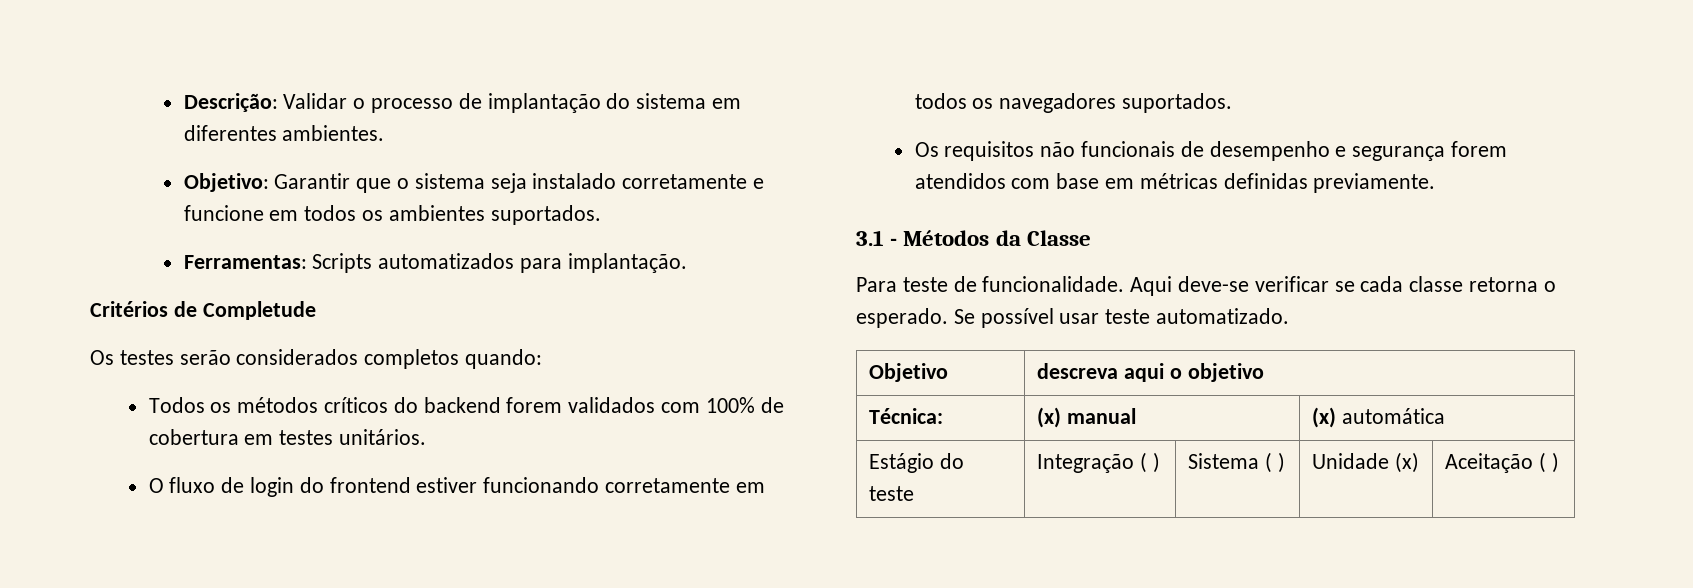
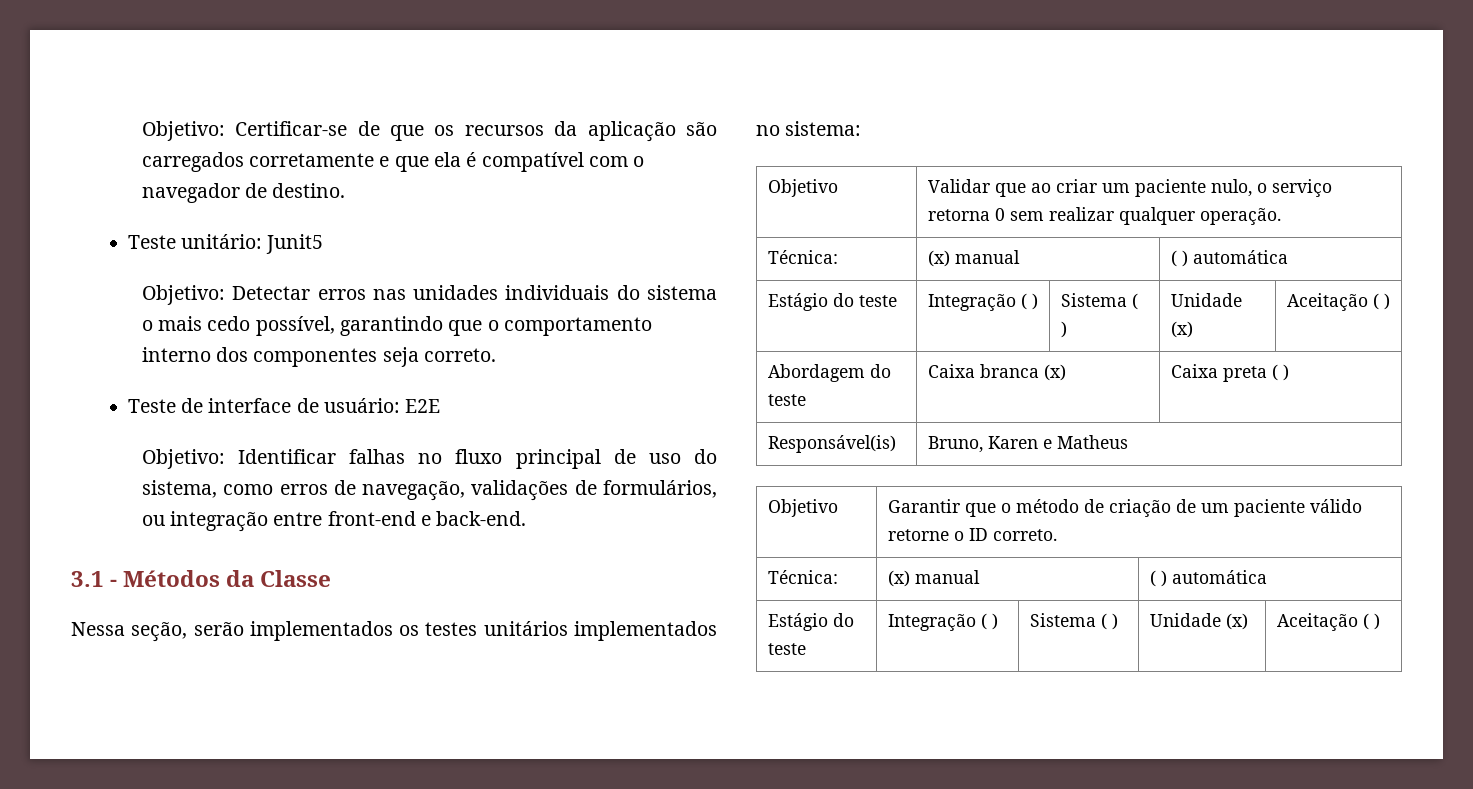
[183,93,742,113] [183,125,385,141] [183,173,765,193] [183,205,601,225] [183,253,687,273] [90,301,316,320] [90,349,543,369] [148,397,784,413] [148,429,427,445] [148,477,765,497] [914,93,1233,113] [914,141,1508,161] [914,173,1436,193] Descrição: Validar o processo de implantação do sistema em diferentes ambientes. // Objetivo: Garantir que o sistema seja instalado corretamente e funcione em todos os ambientes suportados. // Ferramentas: Scripts automatizados para implantação. // Critérios de Completude // Os testes serão considerados completos quando: // Todos os métodos críticos do backend forem validados com 100% de cobertura em testes unitários. // O fluxo de login do frontend estiver funcionando corretamente em todos os navegadores suportados. // Os requisitos não funcionais de desempenho e segurança forem atendidos com base em métricas definidas previamente. -> [141,121,718,142] [141,152,645,172] [141,183,346,203] [127,234,324,254] [141,285,717,305] [141,316,652,336] [141,347,496,367] [127,398,441,413] [141,449,718,469] [141,480,717,501] [141,511,527,532] Objetivo: Certificar-se de que os recursos da aplicação são carregados corretamente e que ela é compatível com o navegador de destino. // Teste unitário: Junit5 // Objetivo: Detectar erros nas unidades individuais do sistema o mais cedo possível, garantindo que o comportamento interno dos componentes seja correto. // Teste de interface de usuário: E2E // Objetivo: Identificar falhas no fluxo principal de uso do sistema, como erros de navegação, validações de formulários, ou integração entre front-end e back-end.
[856,276,1556,296] [856,308,1290,328] [869,363,949,382] [1037,363,1264,382] [869,408,944,424] [1037,407,1137,428] [1312,407,1337,428] Para teste de funcionalidade. Aqui deve-se verificar se cada classe retorna o esperado. Se possível usar teste automatizado. // Objetivo | descreva aqui o objetivo // Técnica: | (x) manual | (x) -> [71,621,717,642] [756,121,862,136] [767,179,838,197] [927,179,1332,197] [927,207,1281,225] [767,250,838,264] [927,250,1020,267] [1170,250,1188,267] Nessa seção, serão implementados os testes unitários implementados no sistema: // Objetivo | Validar que ao criar um paciente nulo, o serviço retorna 0 sem realizar qualquer operação. // Técnica: | (x) manual | ( )
(1559, 462) none -> [767,364,891,382] [767,394,806,406] [927,364,1066,381] [1170,364,1289,382] [767,435,896,453] [927,435,1128,453] [767,499,838,517] [887,499,1362,517] [887,528,1057,541] [767,570,838,584] [887,570,980,587] [1149,570,1267,587] [767,613,854,631] [767,643,806,655] [887,613,998,631] [1029,613,1118,630] [1149,613,1248,630] [1276,613,1380,631] // Abordagem do teste | Caixa branca (x) | Caixa preta ( ) // Responsável(is) | Bruno, Karen e Matheus // Objetivo | Garantir que o método de criação de um paciente válido retorne o ID correto. // Técnica: | (x) manual | ( ) automática // Estágio do teste | Integração ( ) | Sistema ( ) | Unidade (x) | Aceitação ( )

